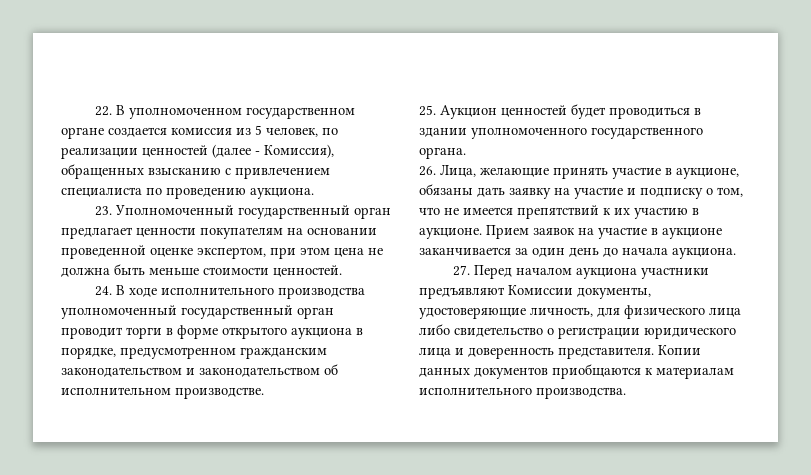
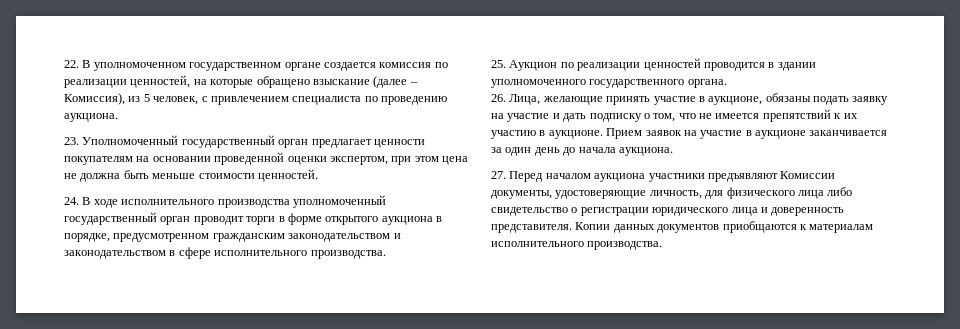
[236,125,338,137] [61,144,334,159] [61,164,221,179] из 5 человек, по реализации ценностей (далее - Комиссия), обращенных взысканию -> [434,62,448,68] [64,75,418,88] [64,93,199,105] по реализации ценностей, на которые обращено взыскание (далее – Комиссия), из 5 человек,
[150,248,193,257] оценке -> [287,156,327,165] оценки
[324,364,338,375] [61,387,264,399] [419,104,690,119] об исполнительном производстве. // 25. Аукцион ценностей будет проводиться -> [169,247,386,259] [491,58,765,71] в сфере исполнительного производства. // 25. Аукцион по реализации ценностей проводится
[477,187,505,197] дать -> [813,96,849,105] подать
(636, 191) none -> [563,113,587,122] дать

